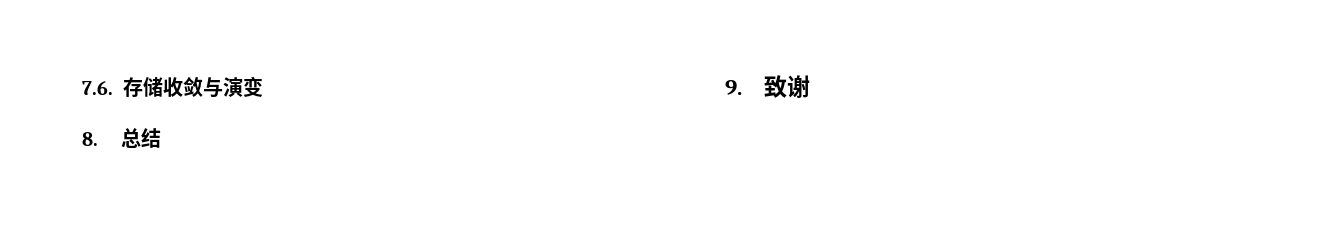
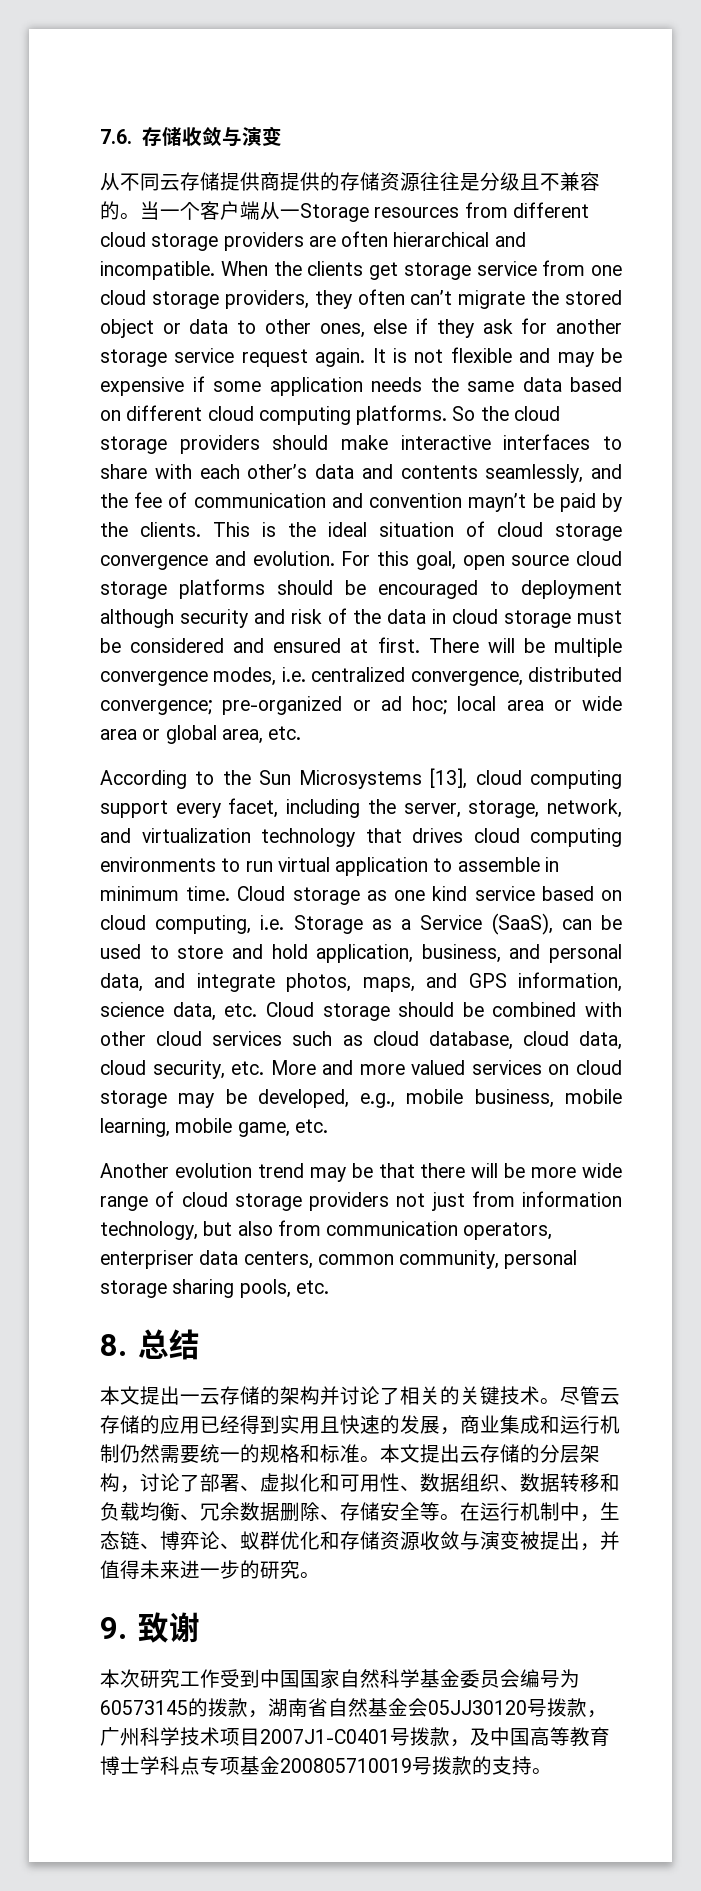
[82,128,162,148] [725,75,811,98] 8.总结 // 9.致谢 -> [100,172,600,192] [100,201,589,222] [100,231,526,251] [100,260,622,280] [100,289,622,309] [100,318,623,338] [100,347,622,367] [100,376,622,396] [100,405,560,425] [100,434,622,454] [100,464,622,483] [100,492,622,512] [100,521,622,541] [100,551,622,570] [100,579,622,599] [100,608,622,628] [100,637,622,657] [100,667,622,686] [100,696,622,715] [100,725,302,744] [100,768,622,789] [100,798,622,818] [100,828,622,847] [100,857,559,876] [100,886,622,905] [100,913,622,935] [100,944,622,963] [100,972,622,992] [100,1002,622,1021] [100,1031,622,1050] [100,1060,622,1079] [100,1089,622,1108] [100,1118,328,1137] [100,1163,622,1182] [100,1191,622,1211] [100,1220,553,1240] [100,1250,578,1269] [100,1279,329,1298] [100,1329,200,1360] [100,1386,620,1405] [100,1415,620,1435] [100,1444,600,1464] [100,1473,620,1493] [100,1502,620,1522] [100,1531,620,1551] [100,1560,320,1579] [100,1612,200,1643] [100,1669,580,1689] [100,1698,607,1718] [100,1727,610,1747] [100,1756,552,1775] 从不同云存储提供商提供的存储资源往往是分级且不兼容的。当一个客户端从一Storage resources from different cloud storage providers are often hierarchical and incompatible. When the clients get storage service from one cloud storage providers, they often can’t migrate the stored object or data to other ones, else if they ask for another storage service request again. It is not flexible and may be expensive if some application needs the same data based on different cloud computing platforms. So the cloud storage providers should make interactive interfaces to share with each other’s data and contents seamlessly, and the fee of communication and convention mayn’t be paid by the clients. This is the ideal situation of cloud storage convergence and evolution. For this goal, open source cloud storage platforms should be encouraged to deployment although security and risk of the data in cloud storage must be considered and ensured at first. There will be multiple convergence modes, i.e. centralized convergence, distributed convergence; pre-organized or ad hoc; local area or wide area or global area, etc. // According to the Sun Microsystems [13], cloud computing support every facet, including the server, storage, network, and virtualization technology that drives cloud computing environments to run virtual application to assemble in minimum time. Cloud storage as one kind service based on cloud computing, i.e. Storage as a Service (SaaS), can be used to store and hold application, business, and personal data, and integrate photos, maps, and GPS information, science data, etc. Cloud storage should be combined with other cloud services such as cloud database, cloud data, cloud security, etc. More and more valued services on cloud storage may be developed, e.g., mobile business, mobile learning, mobile game, etc. // Another evolution trend may be that there will be more wide range of cloud storage providers not just from information technology, but also from communication operators, enterpriser data centers, common community, personal storage sharing pools, etc. // 8.总结 // 本文提出一云存储的架构并讨论了相关的关键技术。尽管云存储的应用已经得到实用且快速的发展，商业集成和运行机制仍然需要统一的规格和标准。本文提出云存储的分层架构，讨论了部署、虚拟化和可用性、数据组织、数据转移和负载均衡、冗余数据删除、存储安全等。在运行机制中，生态链、博弈论、蚁群优化和存储资源收敛与演变被提出，并值得未来进一步的研究。 // 9.致谢 // 本次研究工作受到中国国家自然科学基金委员会编号为60573145的拨款，湖南省自然基金会05JJ30120号拨款，广州科学技术项目2007J1-C0401号拨款，及中国高等教育博士学科点专项基金200805710019号拨款的支持。

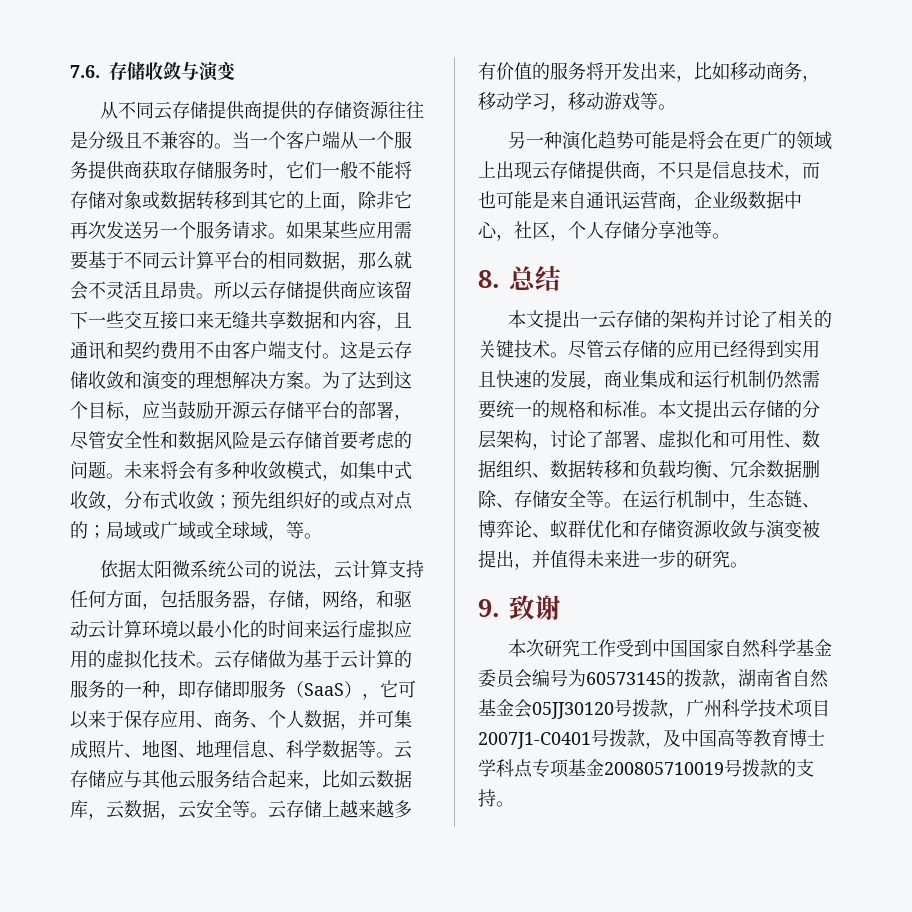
[300,202,589,222] [100,231,526,251] [100,260,622,280] [100,289,622,309] [100,318,623,338] [100,347,622,367] [100,376,622,396] [100,405,560,425] [100,434,622,454] [100,464,622,483] [100,492,622,512] [100,521,622,541] [100,551,622,570] [100,579,622,599] [100,608,622,628] [100,637,622,657] [100,667,622,686] [100,696,622,715] [100,725,302,744] [100,768,622,789] [100,798,622,818] [100,828,622,847] [100,857,559,876] [100,886,622,905] [100,913,622,935] [100,944,622,963] [100,972,622,992] [100,1002,622,1021] [100,1031,622,1050] [100,1060,622,1079] [100,1089,622,1108] [100,1118,328,1137] [100,1163,622,1182] [100,1191,622,1211] [100,1220,553,1240] [100,1250,578,1269] [100,1279,329,1298] Storage resources from different cloud storage providers are often hierarchical and incompatible. When the clients get storage service from one cloud storage providers, they often can’t migrate the stored object or data to other ones, else if they ask for another storage service request again. It is not flexible and may be expensive if some application needs the same data based on different cloud computing platforms. So the cloud storage providers should make interactive interfaces to share with each other’s data and contents seamlessly, and the fee of communication and convention mayn’t be paid by the clients. This is the ideal situation of cloud storage convergence and evolution. For this goal, open source cloud storage platforms should be encouraged to deployment although security and risk of the data in cloud storage must be considered and ensured at first. There will be multiple convergence modes, i.e. centralized convergence, distributed convergence; pre-organized or ad hoc; local area or wide area or global area, etc. // According to the Sun Microsystems [13], cloud computing support every facet, including the server, storage, network, and virtualization technology that drives cloud computing environments to run virtual application to assemble in minimum time. Cloud storage as one kind service based on cloud computing, i.e. Storage as a Service (SaaS), can be used to store and hold application, business, and personal data, and integrate photos, maps, and GPS information, science data, etc. Cloud storage should be combined with other cloud services such as cloud database, cloud data, cloud security, etc. More and more valued services on cloud storage may be developed, e.g., mobile business, mobile learning, mobile game, etc. // Another evolution trend may be that there will be more wide range of cloud storage providers not just from information technology, but also from communication operators, enterpriser data centers, common community, personal storage sharing pools, etc. -> [376,131,412,149] [70,161,412,181] [70,191,412,211] [70,221,412,239] [70,251,412,271] [70,281,412,300] [70,311,412,331] [70,341,412,360] [70,370,412,390] [70,401,412,421] [70,430,412,450] [70,461,412,481] [70,491,413,511] [70,521,322,541] [99,560,424,580] [70,590,412,610] [70,620,412,639] [70,650,412,669] [70,680,416,700] [70,710,412,730] [70,740,412,759] [70,770,412,790] [70,799,412,820] [478,62,820,82] [478,92,676,112] [507,131,832,150] [478,161,820,181] [478,191,802,211] [478,221,730,241] 个服务提供商获取存储服务时，它们一般不能将存储对象或数据转移到其它的上面，除非它再次发送另一个服务请求。如果某些应用需要基于不同云计算平台的相同数据，那么就会不灵活且昂贵。所以云存储提供商应该留下一些交互接口来无缝共享数据和内容，且通讯和契约费用不由客户端支付。这是云存储收敛和演变的理想解决方案。为了达到这个目标，应当鼓励开源云存储平台的部署，尽管安全性和数据风险是云存储首要考虑的问题。未来将会有多种收敛模式，如集中式收敛，分布式收敛；预先组织好的或点对点的；局域或广域或全球域，等。 // 依据太阳微系统公司的说法，云计算支持任何方面，包括服务器，存储，网络，和驱动云计算环境以最小化的时间来运行虚拟应用的虚拟化技术。云存储做为基于云计算的服务的一种，即存储即服务（SaaS），它可以来于保存应用、商务、个人数据，并可集成照片、地图、地理信息、科学数据等。云存储应与其他云服务结合起来，比如云数据库，云数据，云安全等。云存储上越来越多有价值的服务将开发出来，比如移动商务，移动学习，移动游戏等。 // 另一种演化趋势可能是将会在更广的领域上出现云存储提供商，不只是信息技术，而也可能是来自通讯运营商，企业级数据中心，社区，个人存储分享池等。

